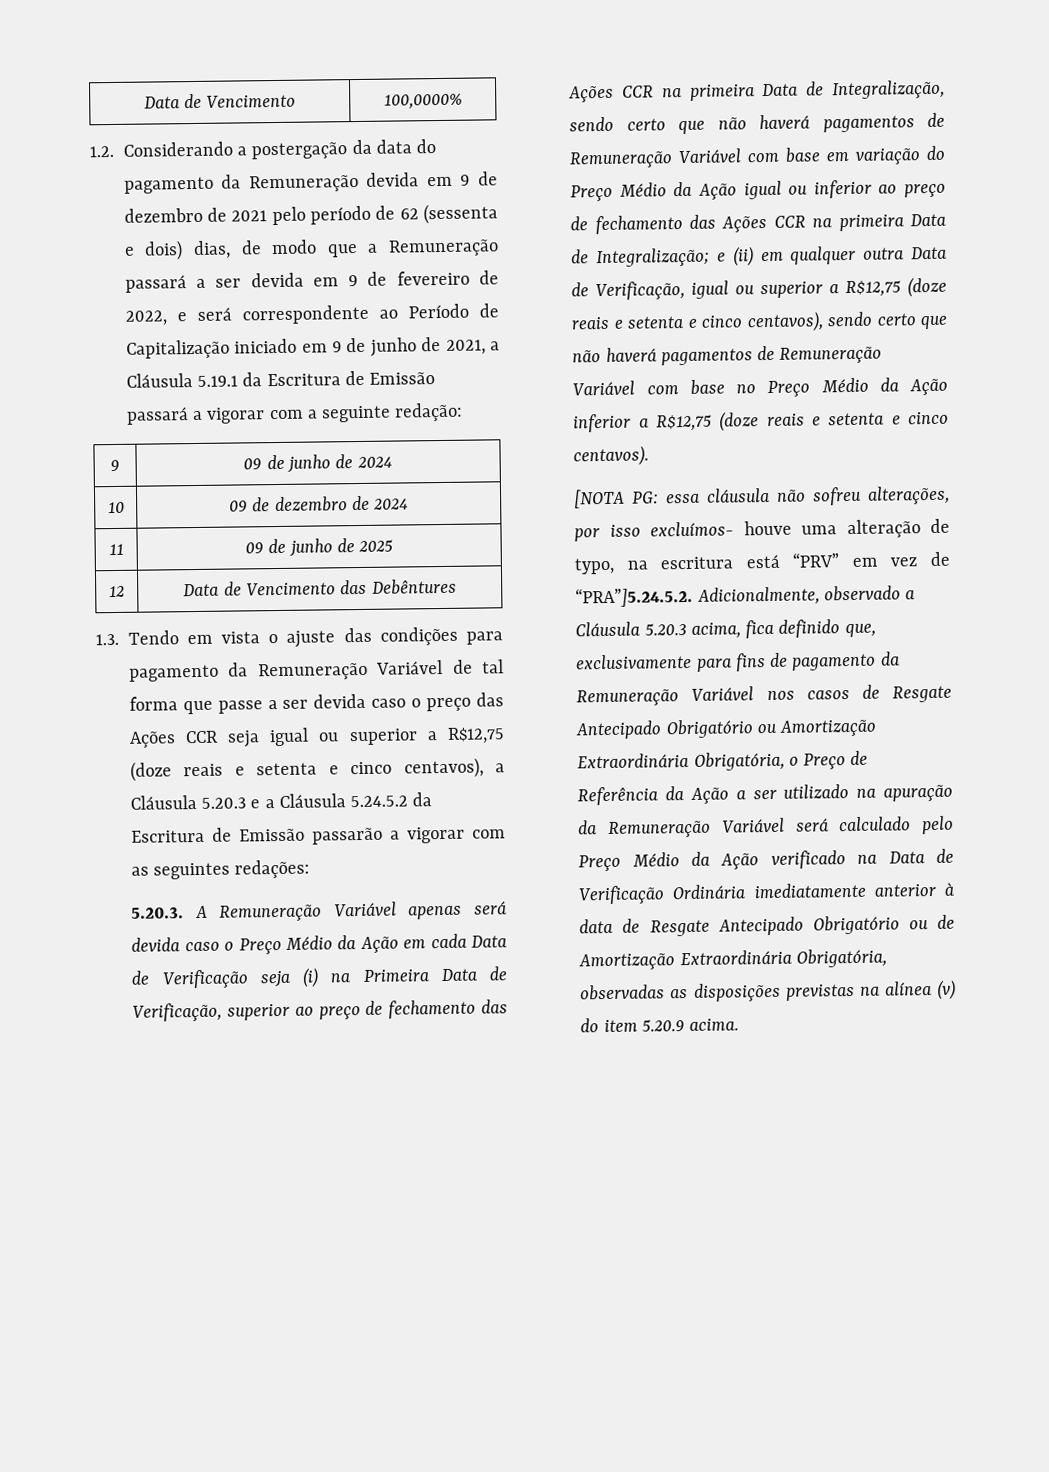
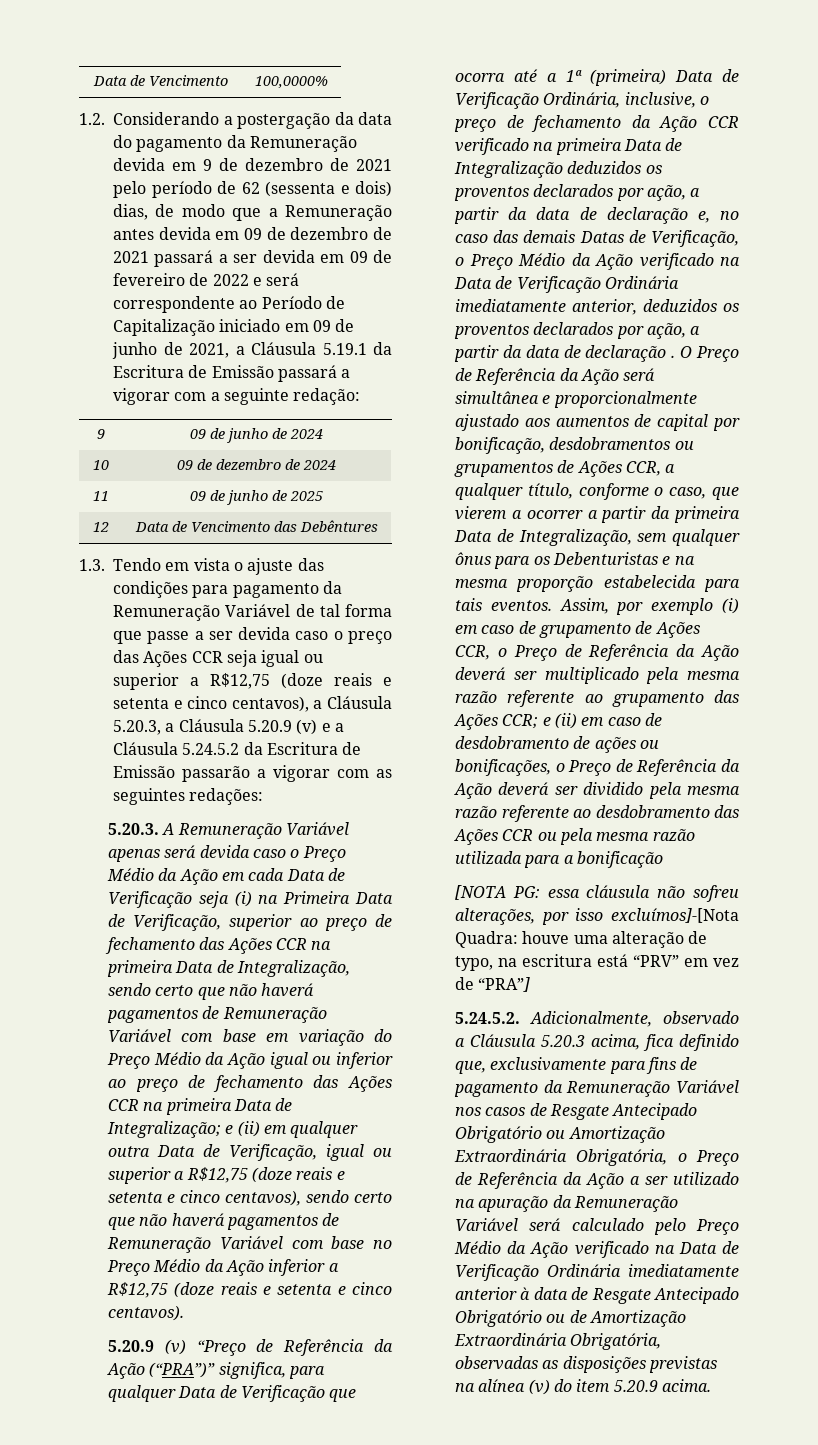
(499, 248) none -> [113,227,392,240] [113,251,149,263] antes devida em 09 de dezembro de 2021
[348,274,359,287] 9 -> [349,251,368,263] 09
[124,310,167,326] 2022, -> [212,274,249,286] 2022
[331,341,342,353] 9 -> [312,320,331,332] 09
[201,797,247,809] 5.20.3 -> [113,719,318,735] 5.20.3, a Cláusula 5.20.9 (v)
(650, 456) none -> [108,1339,394,1356] [107,1362,326,1379] [108,1385,357,1402] [455,69,739,86] [455,92,710,109] [454,115,739,132] [455,138,683,155] [454,161,662,178] [454,184,701,201] [454,207,739,224] [455,230,739,247] [455,253,740,270] [454,276,680,293] [455,299,739,315] [454,322,701,339] [454,345,739,362] [455,368,656,385] [455,391,697,408] [455,414,740,431] [455,437,694,454] [454,460,676,477] [455,483,739,500] [455,506,740,523] [454,529,740,546] [455,552,695,569] [455,575,740,592] [455,598,739,615] [455,621,700,638] [455,644,739,661] [455,667,740,684] [455,690,739,707] [454,713,663,730] [455,736,660,753] [455,759,740,776] [454,782,740,799] [455,805,739,822] [454,828,695,845] [455,851,664,868] // 5.20.9 (v) “Preço de Referência da Ação (“PRA”)” significa, para qualquer Data de Verificação que ocorra até a 1ª (primeira) Data de Verificação Ordinária, inclusive, o preço de fechamento da Ação CCR verificado na primeira Data de Integralização deduzidos os proventos declarados por ação, a partir da data de declaração e, no caso das demais Datas de Verificação, o Preço Médio da Ação verificado na Data de Verificação Ordinária imediatamente anterior, deduzidos os proventos declarados por ação, a partir da data de declaração . O Preço de Referência da Ação será simultânea e proporcionalmente ajustado aos aumentos de capital por bonificação, desdobramentos ou grupamentos de Ações CCR, a qualquer título, conforme o caso, que vierem a ocorrer a partir da primeira Data de Integralização, sem qualquer ônus para os Debenturistas e na mesma proporção estabelecida para tais eventos. Assim, por exemplo (i) em caso de grupamento de Ações CCR, o Preço de Referência da Ação deverá ser multiplicado pela mesma razão referente ao grupamento das Ações CCR; e (ii) em caso de desdobramento de ações ou bonificações, o Preço de Referência da Ação deverá ser dividido pela mesma razão referente ao desdobramento das Ações CCR ou pela mesma razão utilizada para a bonificação
[650,521,735,537] excluímos- -> [611,908,739,923] [455,931,519,948] excluímos]-[Nota Quadra:
[575,586,694,608] “PRA”]5.24.5.2. -> [478,977,531,992] [455,1012,521,1024] “PRA”] // 5.24.5.2.

